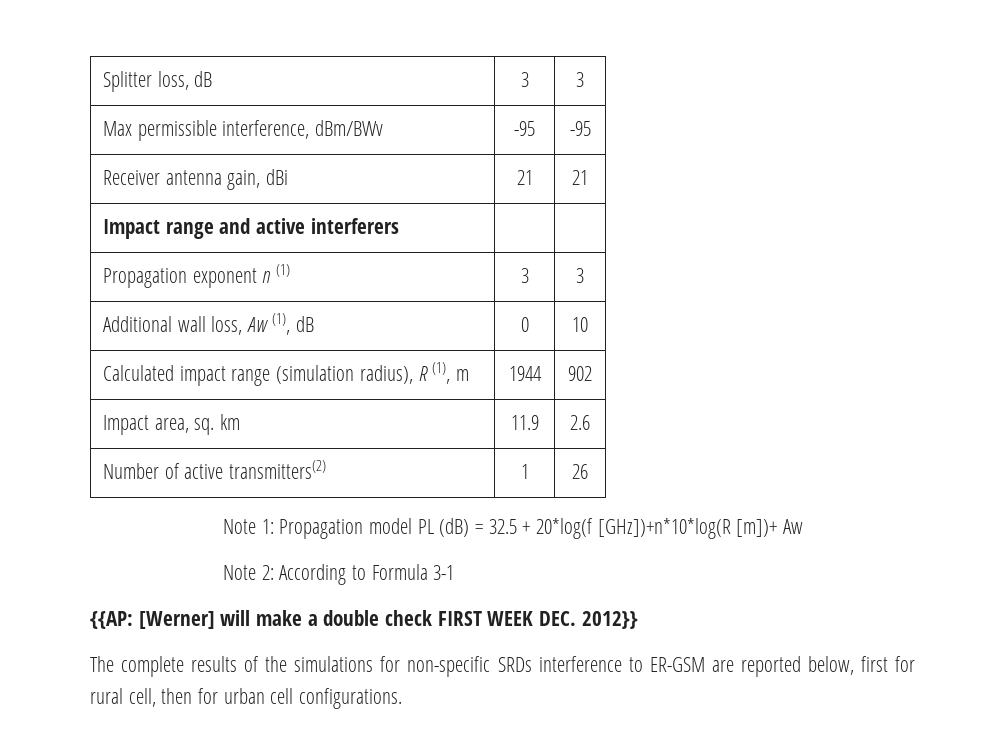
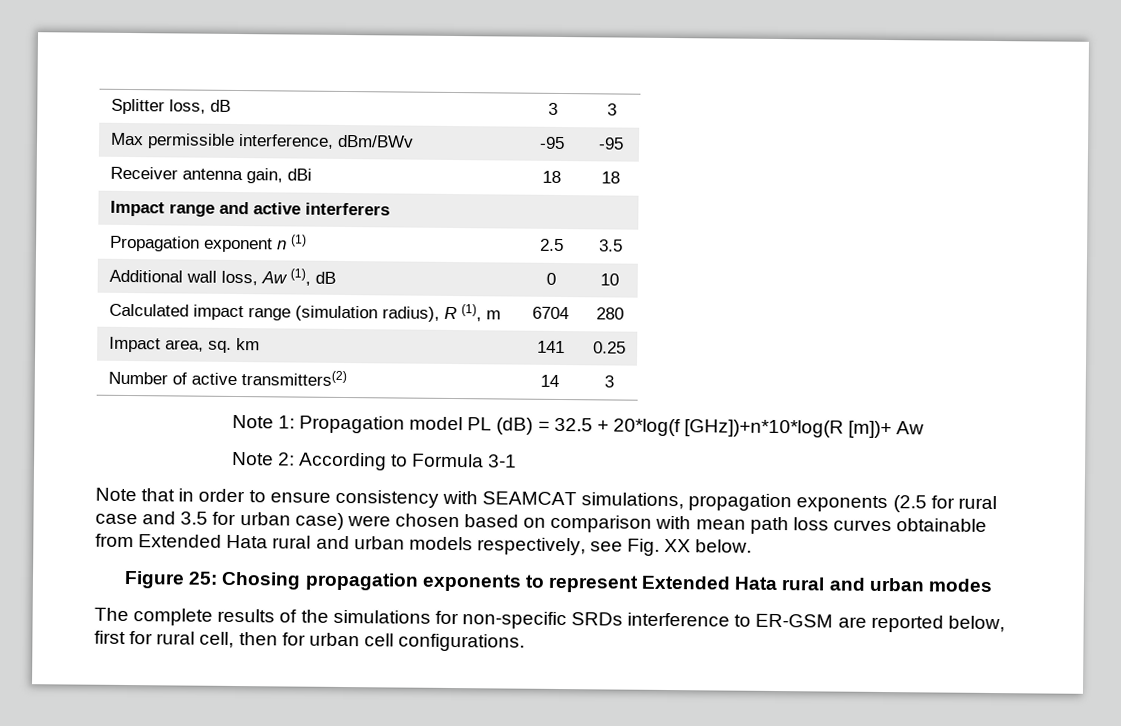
[516,170,533,185] [572,170,588,185] 21 | 21 -> [542,170,561,183] [601,171,620,184] 18 | 18
[520,268,529,283] [576,268,584,283] 3 | 3 -> [539,238,564,252] [598,239,623,252] 2.5 | 3.5
[508,366,542,381] [568,366,592,381] 1944 | 902 -> [532,306,569,320] [595,307,624,320] 6704 | 280
[510,415,539,430] [570,415,590,430] 11.9 | 2.6 -> [536,340,565,354] [593,341,626,354] 141 | 0.25
[520,464,529,479] [572,464,588,479] 1 | 26 -> [540,374,559,387] [603,375,614,388] 14 | 3
[90,610,638,629] {{AP: [Werner] will make a double check FIRST WEEK DEC. 2012}} -> [95,487,997,513] [95,511,988,535] [95,533,753,556] [124,570,993,593] Note that in order to ensure consistency with SEAMCAT simulations, propagation exponents (2.5 for rural case and 3.5 for urban case) were chosen based on comparison with mean path loss curves obtainable from Extended Hata rural and urban models respectively, see Fig. XX below. // Figure 25: Chosing propagation exponents to represent Extended Hata rural and urban modes

